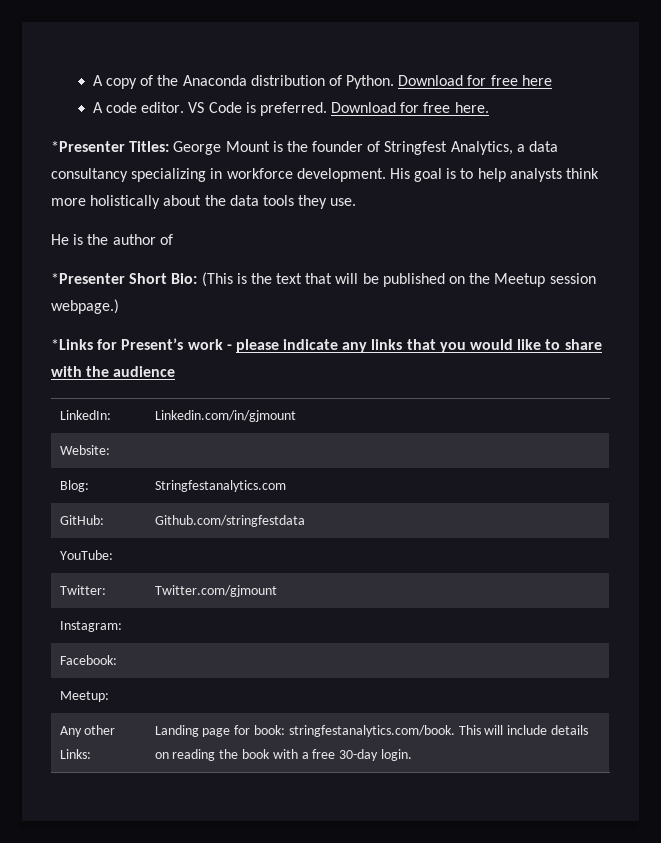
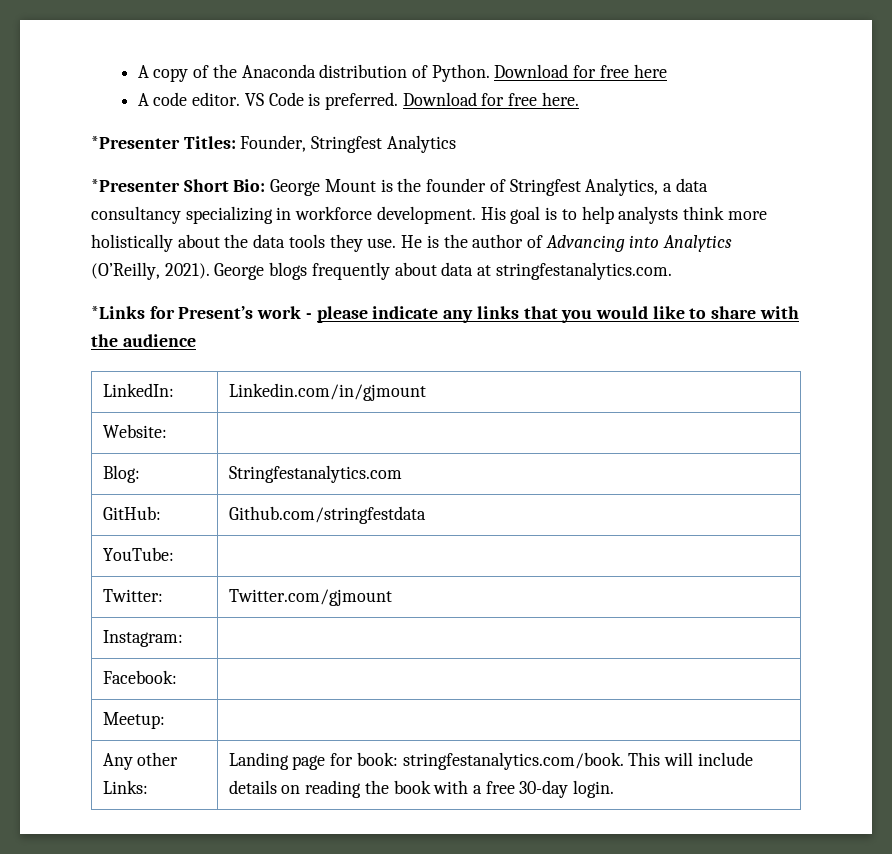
(170, 146) none -> [240,135,456,153] [91,179,266,192] Founder, Stringfest Analytics // *Presenter Short Bio:
(357, 202) // -> (397, 243) none
[51,272,596,287] [51,299,119,314] // *Presenter Short Bio: (This is the text that will be published on the Meetup session webpage.) -> [545,235,733,252] [91,262,672,280] Advancing into Analytics (O’Reilly, 2021). George blogs frequently about data at stringfestanalytics.com.

